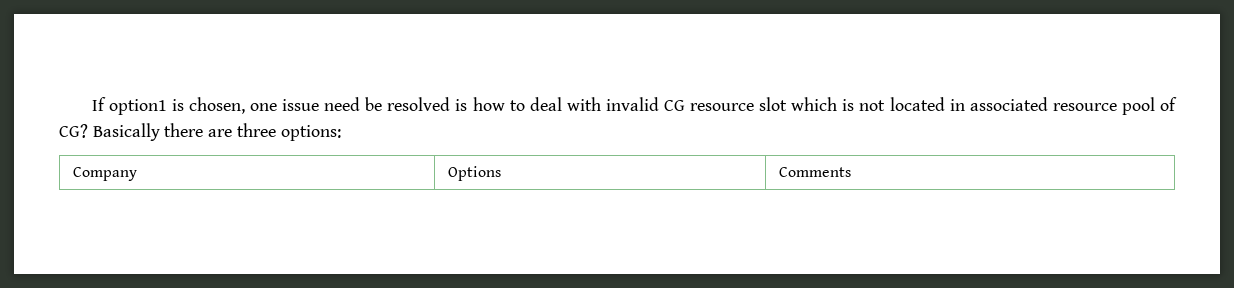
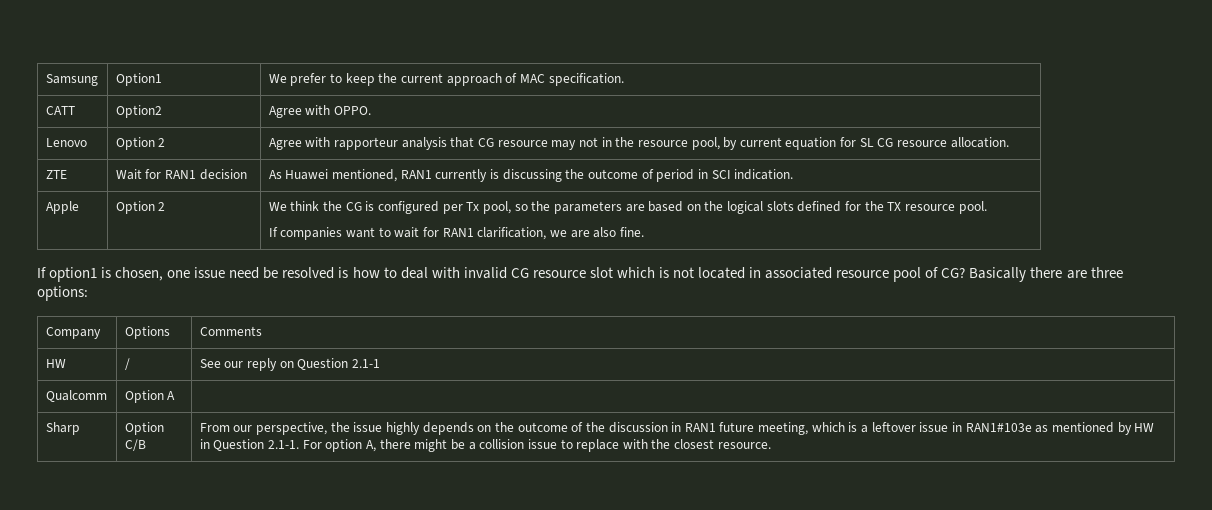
(91, 104) none -> [45,74,98,86] [115,73,162,86] [268,73,624,86] [45,106,75,115] [115,105,162,118] [268,105,372,118] [45,138,87,147] [115,137,166,150] [268,137,1009,150] [45,170,67,179] [115,169,247,180] [268,169,794,182] [45,201,79,214] [115,201,166,214] [268,201,987,214] [268,227,644,240] Samsung | Option1 | We prefer to keep the current approach of MAC specification. // CATT | Option2 | Agree with OPPO. // Lenovo | Option 2 | Agree with rapporteur analysis that CG resource may not in the resource pool, by current equation for SL CG resource allocation. // ZTE | Wait for RAN1 decision | As Huawei mentioned, RAN1 currently is discussing the outcome of period in SCI indication. // Apple | Option 2 | We think the CG is configured per Tx pool, so the parameters are based on the logical slots defined for the TX resource pool. // If companies want to wait for RAN1 clarification, we are also fine. //
(851, 172) none -> [45,359,66,368] [124,358,130,370] [199,358,380,371] [45,390,107,402] [124,390,176,403] [45,422,80,435] [124,422,164,435] [124,439,146,451] [199,422,1155,435] [199,439,771,452] // HW | / | See our reply on Question 2.1-1 // Qualcomm | Option A | // Sharp | Option C/B | From our perspective, the issue highly depends on the outcome of the discussion in RAN1 future meeting, which is a leftover issue in RAN1#103e as mentioned by HW in Question 2.1-1. For option A, there might be a collision issue to replace with the closest resource.

